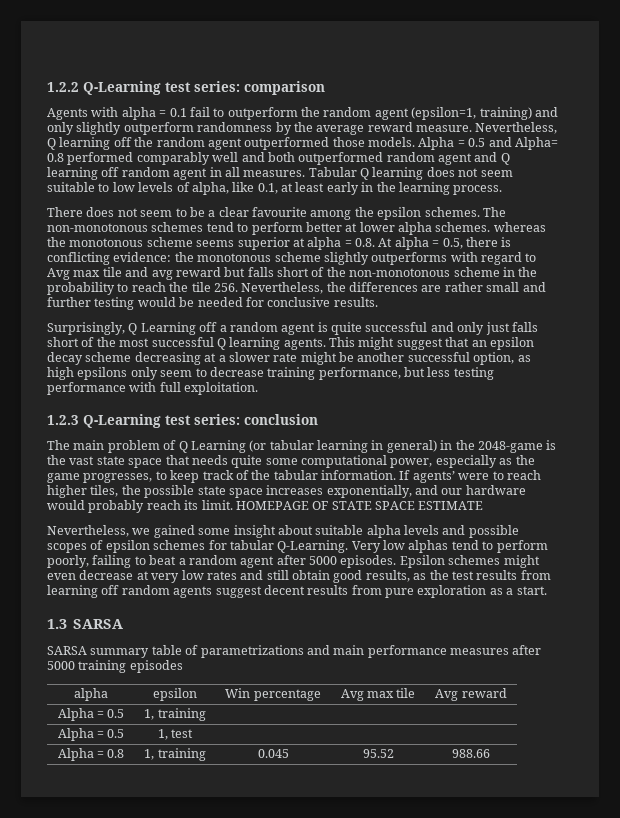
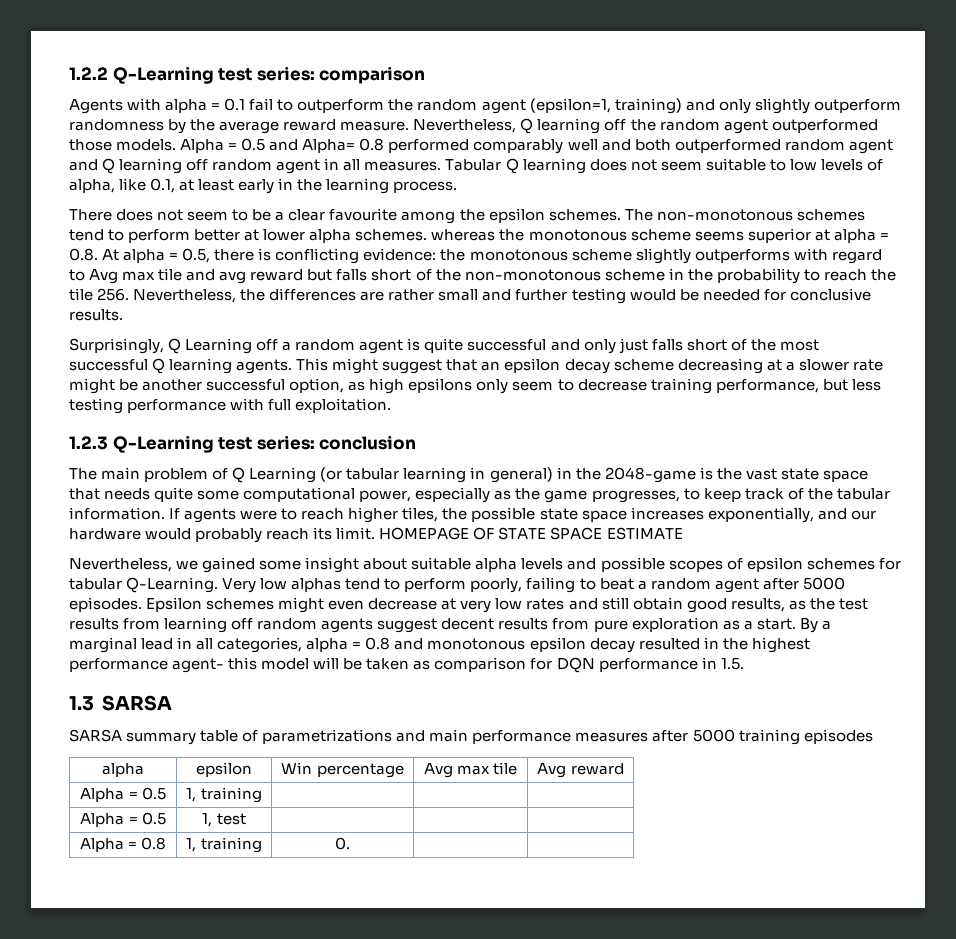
[412,471,455,483] agents’ -> [184,508,237,523] agents
(547, 590) none -> [799,618,831,633] [69,637,810,653] [69,657,744,673] By a marginal lead in all categories, alpha = 0.8 and monotonous epsilon decay resulted in the highest performance agent- this model will be taken as comparison for DQN performance in 1.5.
[257,749,289,758] [362,749,394,758] [452,749,490,758] 0.045 | 95.52 | 988.66 -> [335,837,350,850] 0. | |

